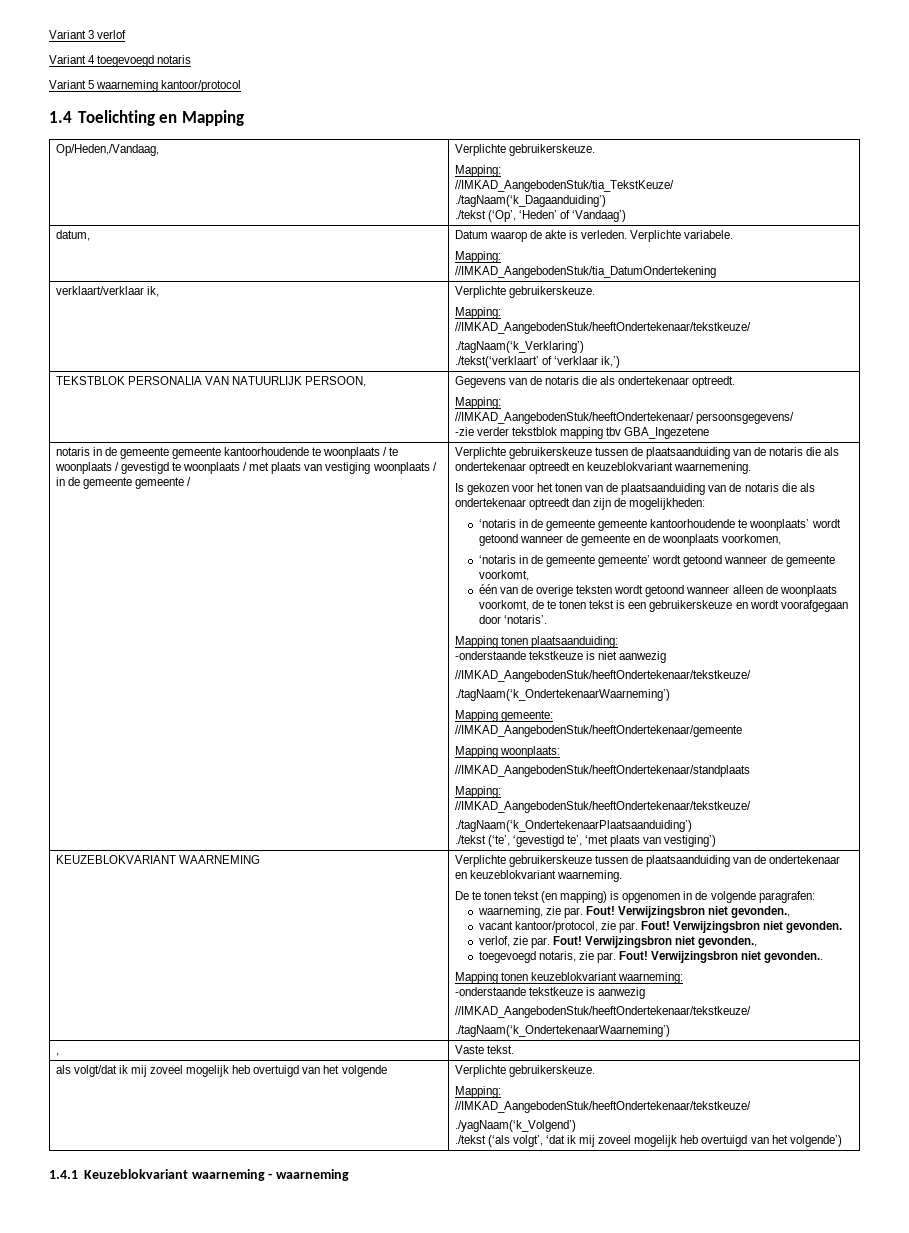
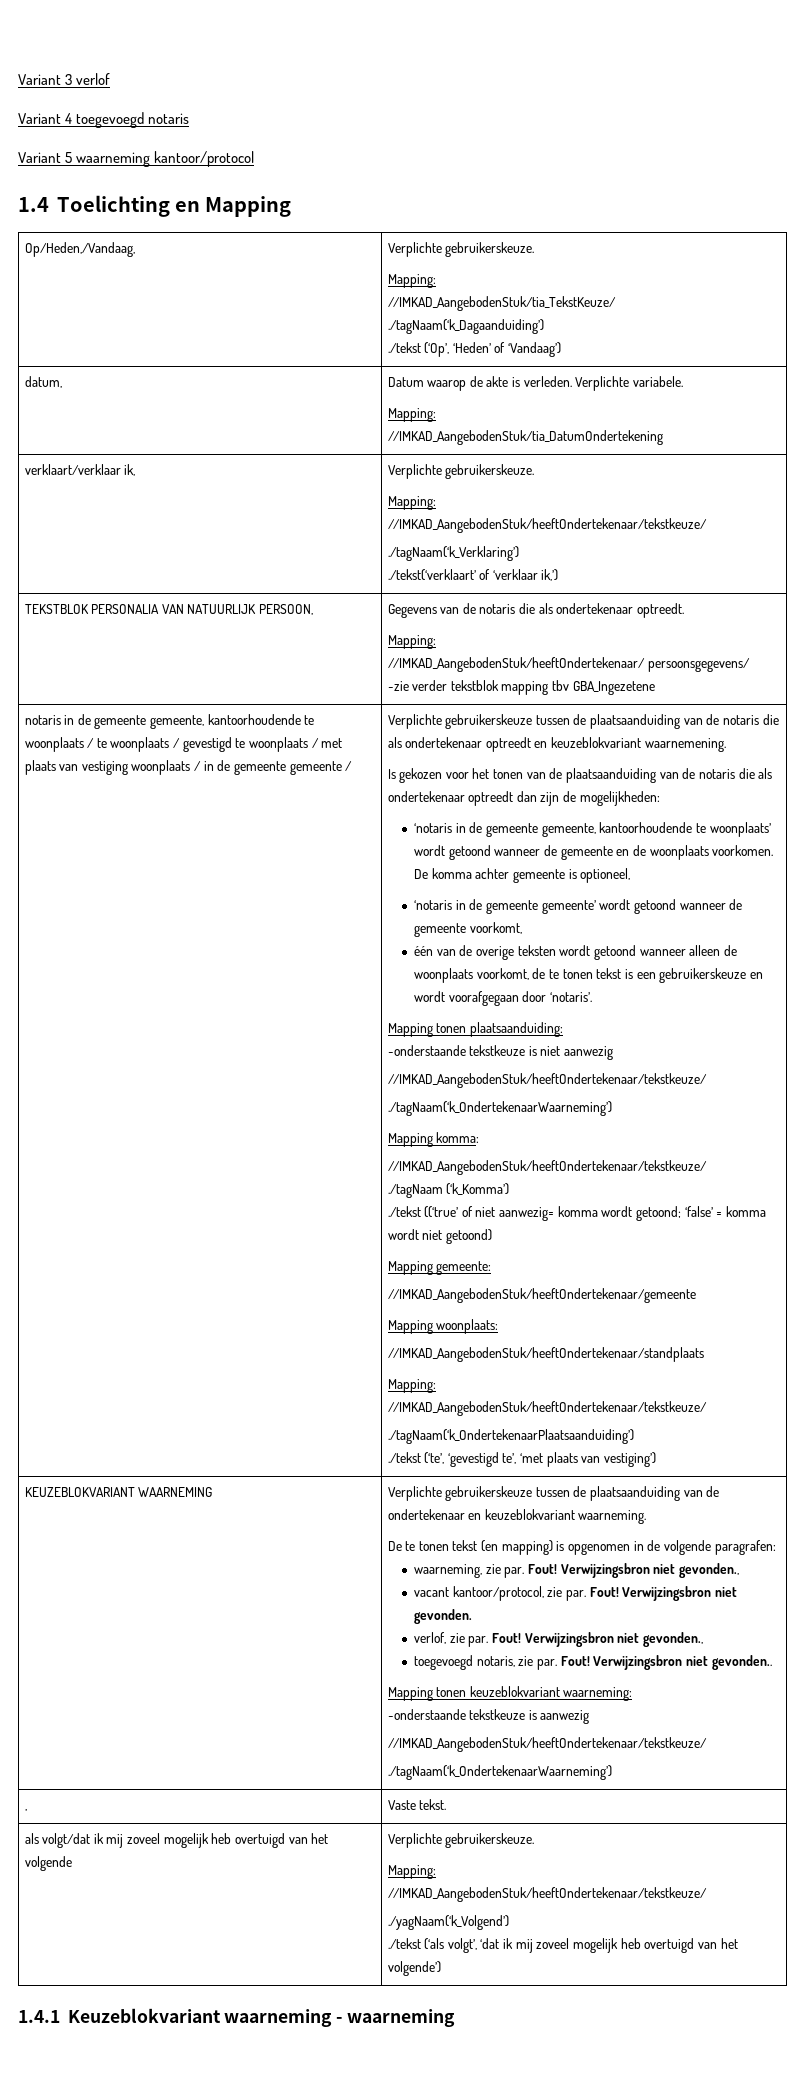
[171,447,221,459] gemeente -> [150,715,205,729] gemeente,
[598,519,648,531] gemeente -> [541,823,596,837] gemeente,
[722,534,782,545] voorkomen, -> [712,845,774,856] [414,868,631,883] voorkomen. De komma achter gemeente is optioneel,
(670, 695) none -> [387,1132,480,1147] [387,1160,708,1175] [387,1183,510,1198] [387,1206,766,1221] [387,1229,492,1244] // Mapping komma: // //IMKAD_AangebodenStuk/heeftOndertekenaar/tekstkeuze/ // ./tagNaam (‘k_Komma’) // ./tekst ((‘true’ of niet aanwezig= komma wordt getoond; ‘false’ = komma wordt niet getoond)

